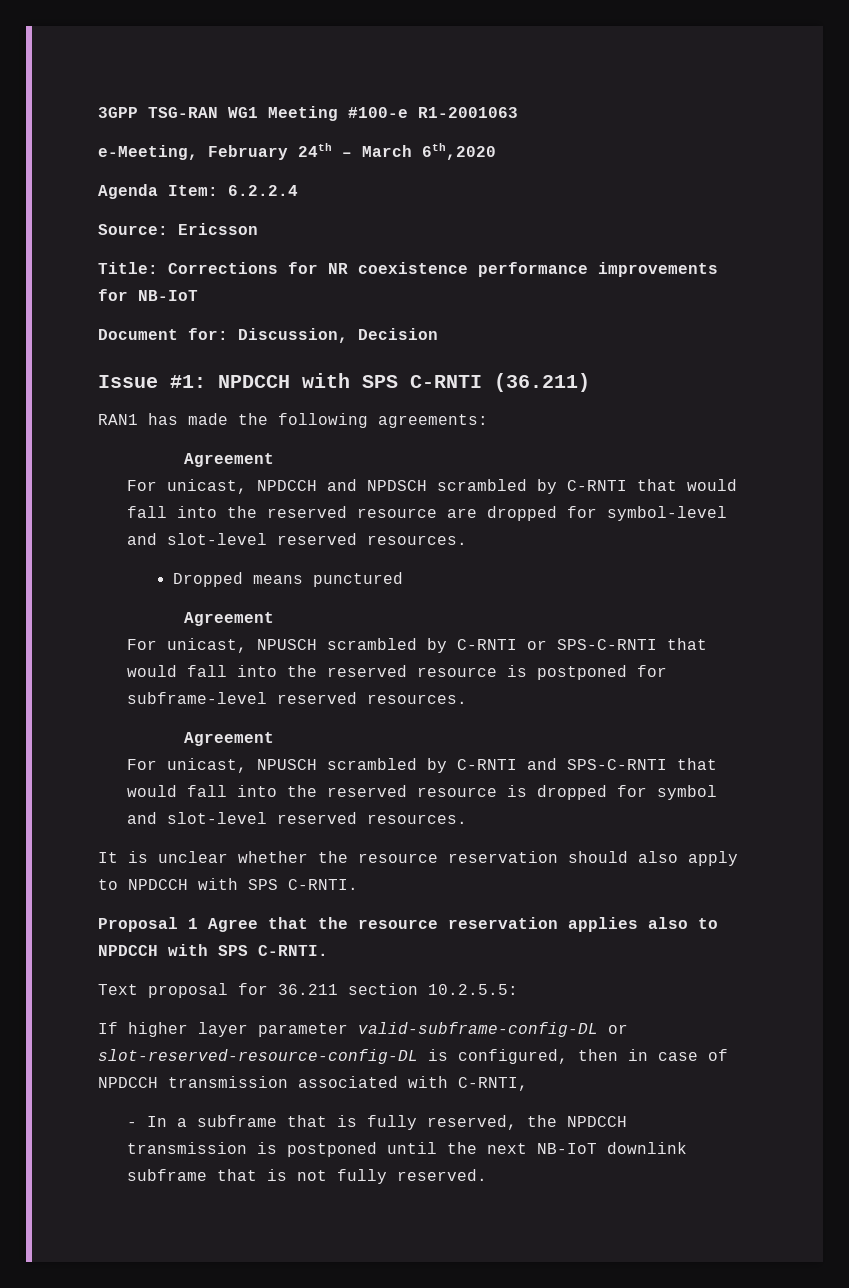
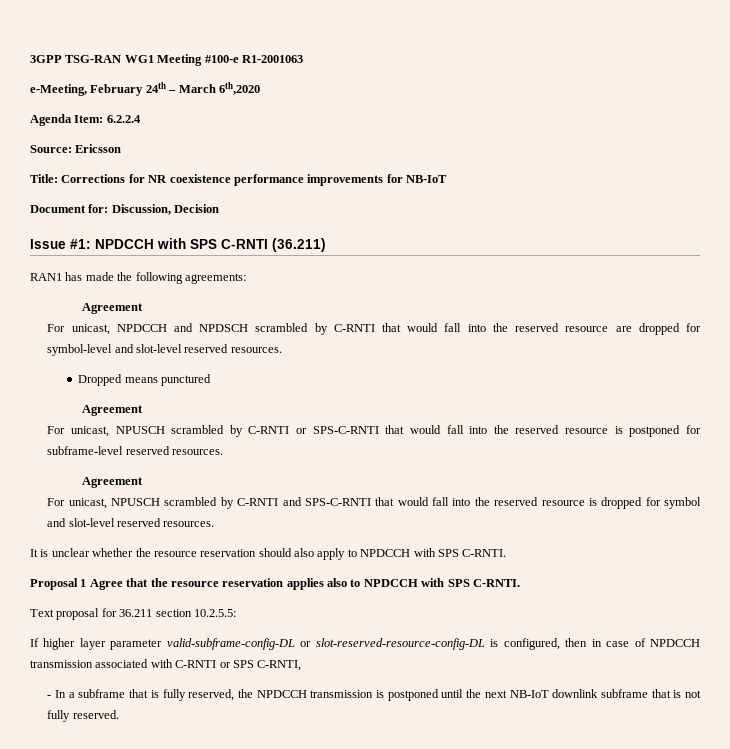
(448, 1082) none -> [175,660,254,668] C-RNTI or SPS

